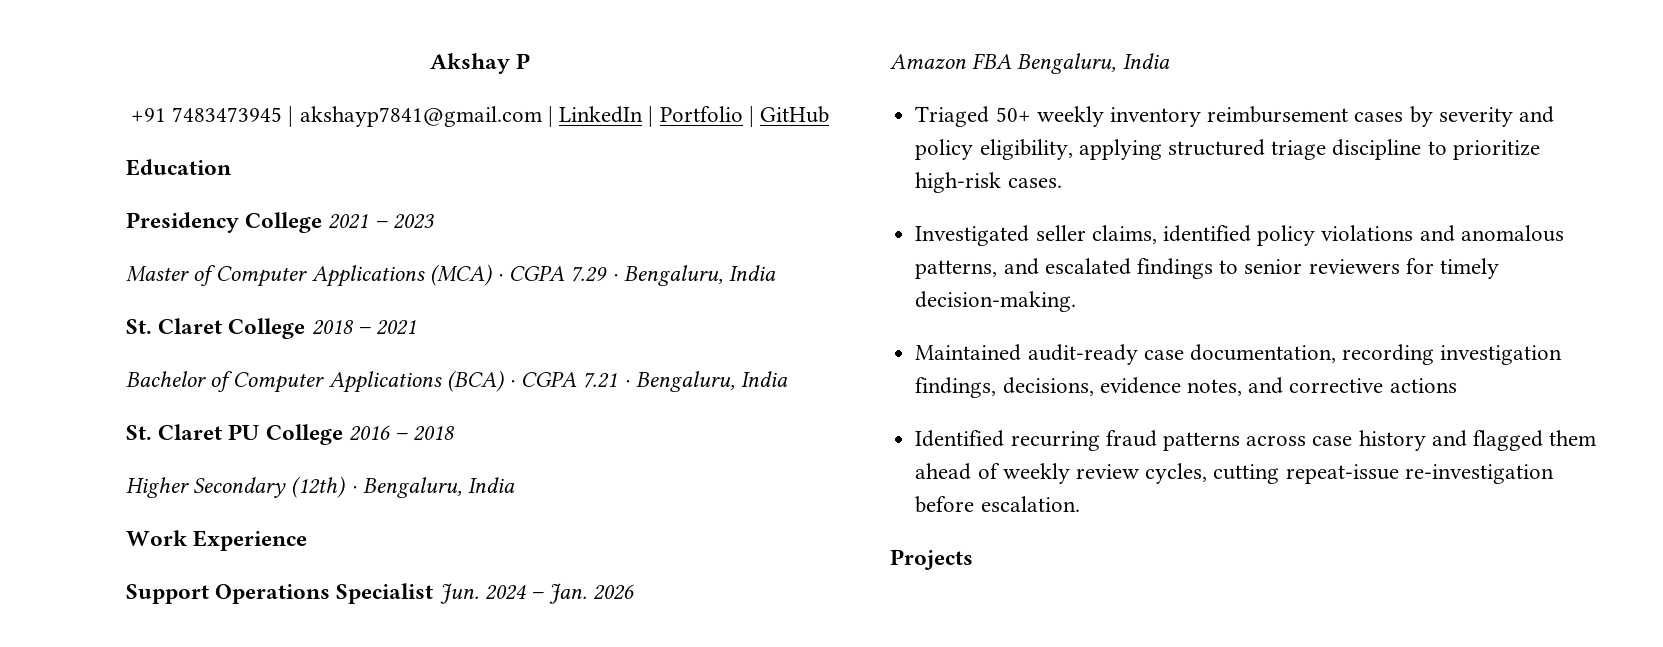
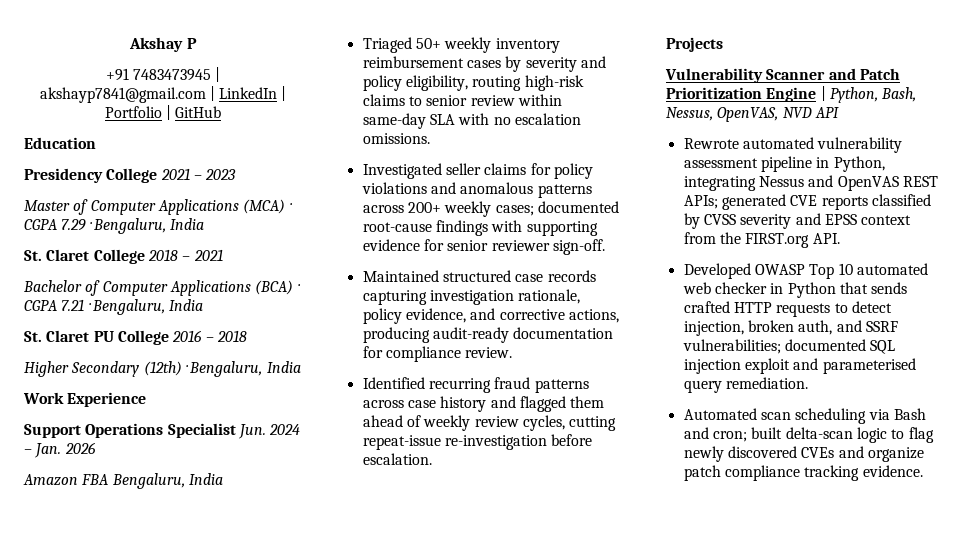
[1078,139,1540,160] [915,172,1062,193] applying structured triage discipline to prioritize high-risk cases. -> [472,75,584,91] [362,94,562,106] [362,113,581,129] [362,133,430,144] routing high-risk claims to senior review within same-day SLA with no escalation omissions.
[1091,225,1251,244] claims, identified -> [484,163,551,175] claims for
[915,258,1499,279] [915,291,1077,312] [915,344,1563,365] [915,377,1457,398] patterns, and escalated findings to senior reviewers for timely decision-making. // Maintained audit-ready case documentation, recording investigation findings, decisions, evidence notes, and corrective actions -> [537,184,592,198] [362,201,619,217] [362,220,598,236] [362,239,605,255] [362,270,596,282] [362,289,581,305] [362,308,619,324] [362,327,614,343] [362,346,513,362] patterns across 200+ weekly cases; documented root-cause findings with supporting evidence for senior reviewer sign-off. // Maintained structured case records capturing investigation rationale, policy evidence, and corrective actions, producing audit-ready documentation for compliance review.
(973, 559) none -> [665,68,900,83] [666,86,917,103] [666,107,839,122] [683,137,903,153] [683,156,885,172] [683,175,938,191] [683,194,931,210] [683,213,912,229] [683,232,840,248] [683,263,928,279] [682,282,908,298] [683,301,892,317] [683,320,898,336] [682,339,896,354] [683,358,916,374] [683,377,808,393] [683,408,926,424] [683,427,934,443] [683,446,924,462] [683,465,923,481] // Vulnerability Scanner and Patch Prioritization Engine | Python, Bash, Nessus, OpenVAS, NVD API // Rewrote automated vulnerability assessment pipeline in Python, integrating Nessus and OpenVAS REST APIs; generated CVE reports classified by CVSS severity and EPSS context from the FIRST.org API. // Developed OWASP Top 10 automated web checker in Python that sends crafted HTTP requests to detect injection, broken auth, and SSRF vulnerabilities; documented SQL injection exploit and parameterised query remediation. // Automated scan scheduling via Bash and cron; built delta-scan logic to flag newly discovered CVEs and organize patch compliance tracking evidence.

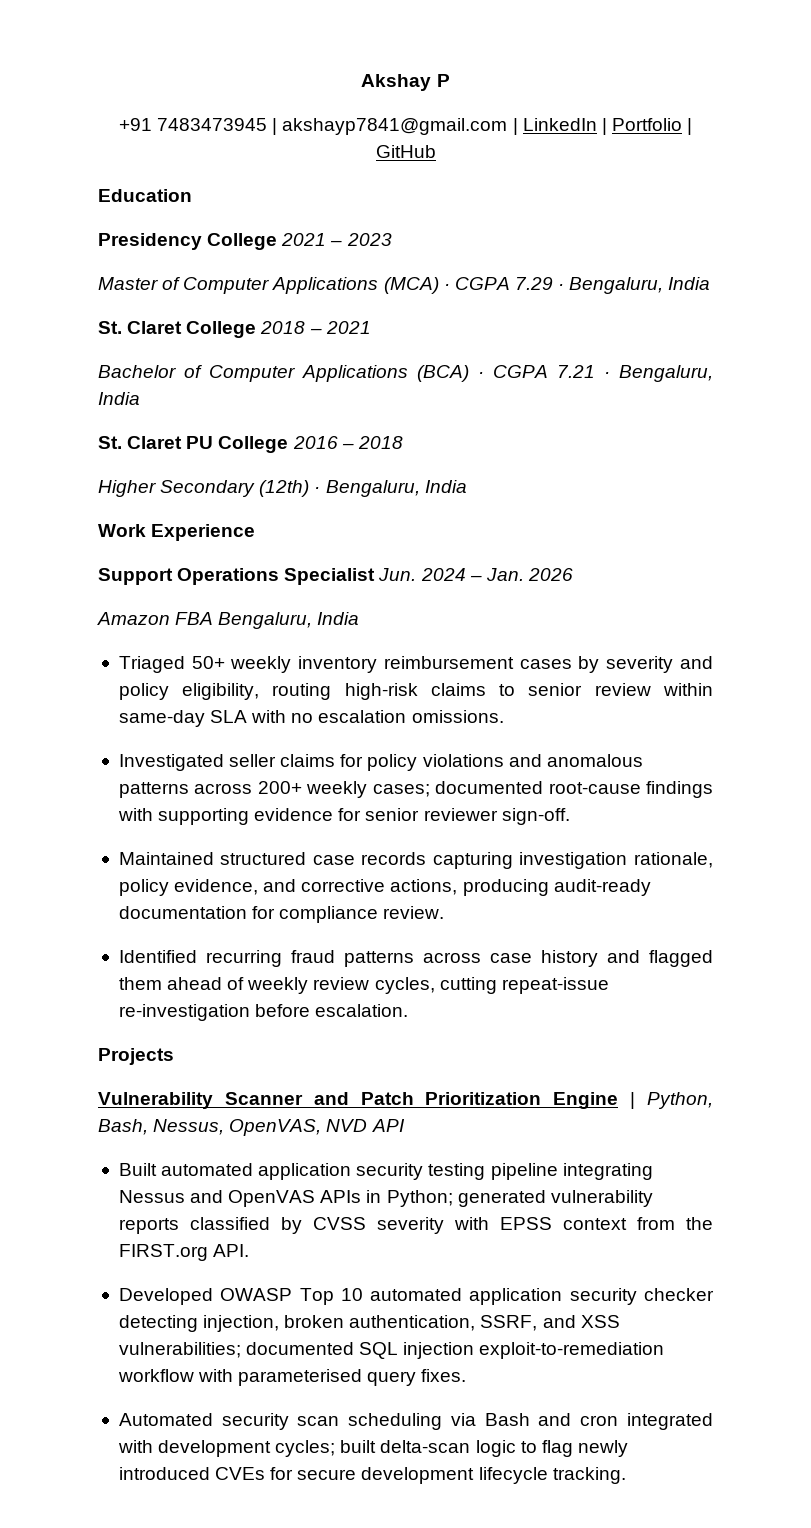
[683,137,903,153] [683,156,885,172] [683,175,938,191] [683,194,818,210] Rewrote automated vulnerability assessment pipeline in Python, integrating Nessus and OpenVAS REST APIs; generated CVE -> [118,1163,653,1180] [118,1190,653,1207] Built automated application security testing pipeline integrating Nessus and OpenVAS APIs in Python; generated vulnerability
[795,213,821,225] and -> [453,1217,489,1230] with
[682,282,908,298] [683,301,892,317] [683,320,898,336] web checker in Python that sends crafted HTTP requests to detect injection, broken auth, and SSRF -> [469,1288,714,1305] [118,1315,620,1332] application security checker detecting injection, broken authentication, SSRF, and XSS
[744,358,819,374] exploit and -> [479,1342,665,1359] [117,1369,234,1382] exploit-to-remediation workflow with
[725,377,808,389] remediation. -> [421,1369,467,1382] fixes.
(757, 414) none -> [221,1413,289,1430] security
[712,431,747,442] cron; -> [580,1413,713,1430] [117,1440,336,1457] cron integrated with development cycles;
[727,446,924,462] [683,465,923,481] discovered CVEs and organize patch compliance tracking evidence. -> [118,1467,626,1484] introduced CVEs for secure development lifecycle tracking.

